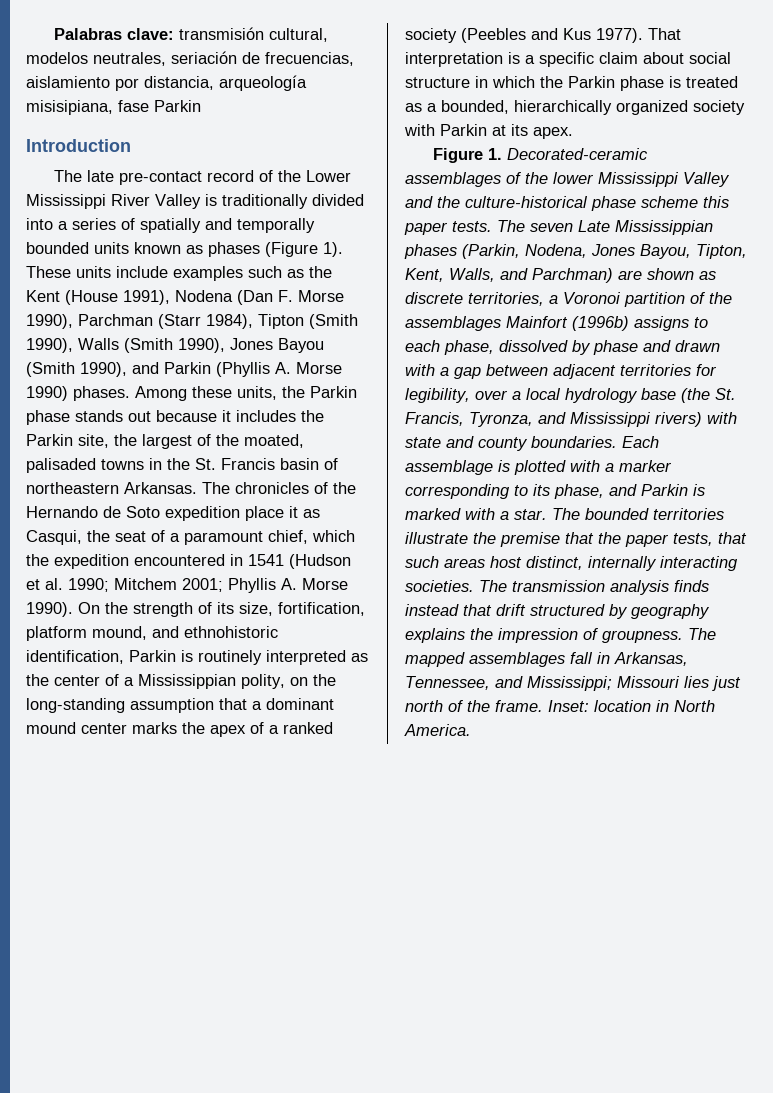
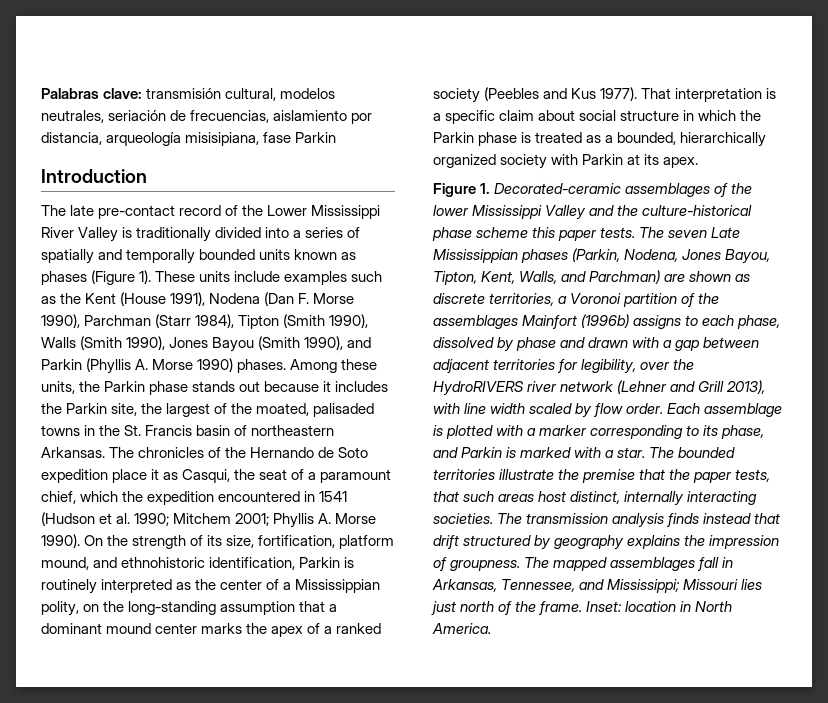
[512,388,736,403] [405,412,737,427] [405,436,617,451] a local hydrology base (the St. Francis, Tyronza, and Mississippi rivers) with state and county boundaries. -> [673,359,695,370] [433,380,766,396] [433,403,664,418] the HydroRIVERS river network (Lehner and Grill 2013), with line width scaled by flow order.

